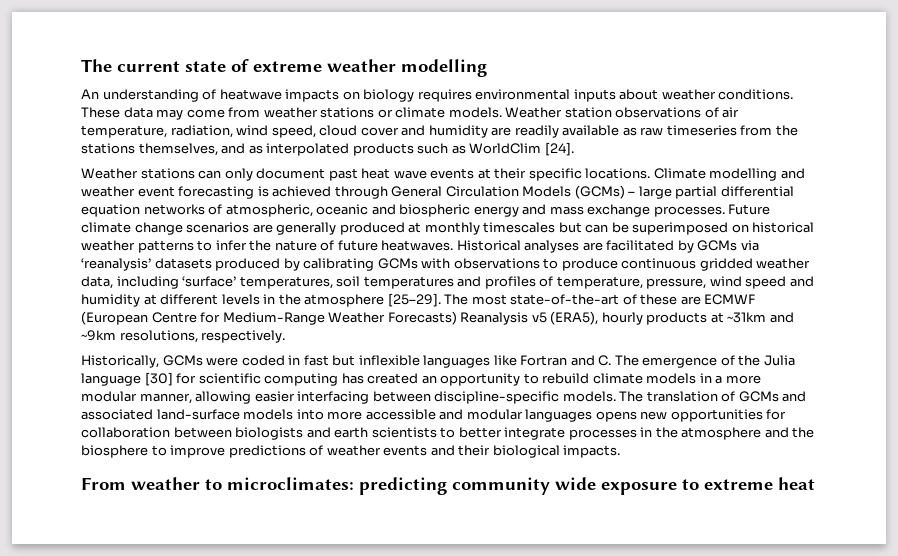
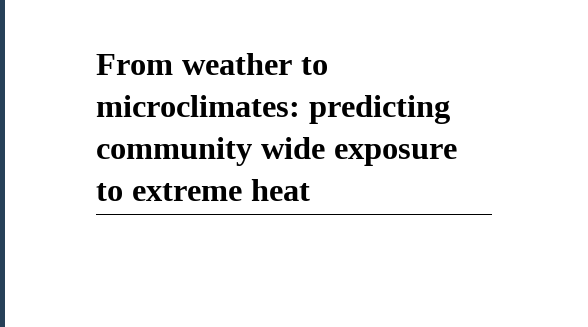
[81,59,487,77] [81,89,794,102] [81,107,740,120] [81,125,798,138] [81,142,574,156] [81,168,805,181] [81,185,794,199] [81,204,771,217] [81,222,815,235] [81,240,759,253] [81,258,811,271] [81,276,814,289] [81,293,756,307] [81,311,794,325] [81,330,286,343] [81,355,795,368] [81,372,761,386] [81,391,807,404] [81,409,787,422] [81,427,815,440] [81,445,621,458] The current state of extreme weather modelling // An understanding of heatwave impacts on biology requires environmental inputs about weather conditions. These data may come from weather stations or climate models. Weather station observations of air temperature, radiation, wind speed, cloud cover and humidity are readily available as raw timeseries from the stations themselves, and as interpolated products such as WorldClim [24]. // Weather stations can only document past heat wave events at their specific locations. Climate modelling and weather event forecasting is achieved through General Circulation Models (GCMs) – large partial differential equation networks of atmospheric, oceanic and biospheric energy and mass exchange processes. Future climate change scenarios are generally produced at monthly timescales but can be superimposed on historical weather patterns to infer the nature of future heatwaves. Historical analyses are facilitated by GCMs via ‘reanalysis’ datasets produced by calibrating GCMs with observations to produce continuous gridded weather data, including ‘surface’ temperatures, soil temperatures and profiles of temperature, pressure, wind speed and humidity at different levels in the atmosphere [25–29]. The most state-of-the-art of these are ECMWF (European Centre for Medium-Range Weather Forecasts) Reanalysis v5 (ERA5), hourly products at ~31km and ~9km resolutions, respectively. // Historically, GCMs were coded in fast but inflexible languages like Fortran and C. The emergence of the Julia language [30] for scientific computing has created an opportunity to rebuild climate models in a more modular manner, allowing easier interfacing between discipline-specific models. The translation of GCMs and associated land-surface models into more accessible and modular languages opens new opportunities for collaboration between biologists and earth scientists to better integrate processes in the atmosphere and the biosphere to improve predictions of weather events and their biological impacts. // -> (96, 64) none

